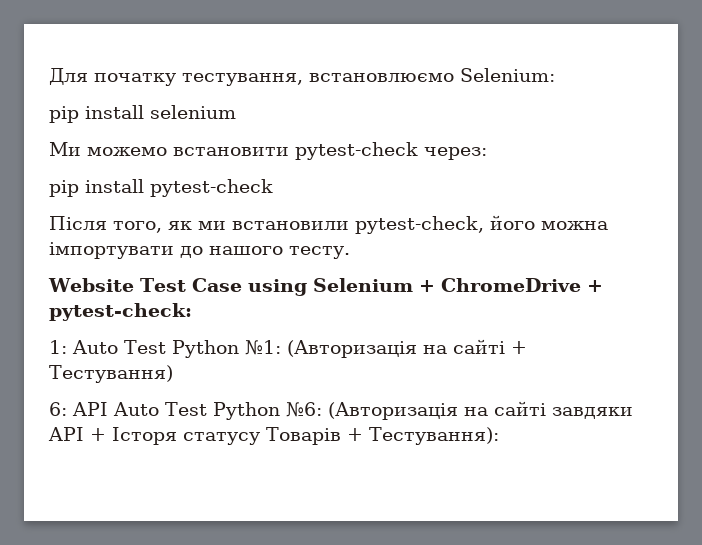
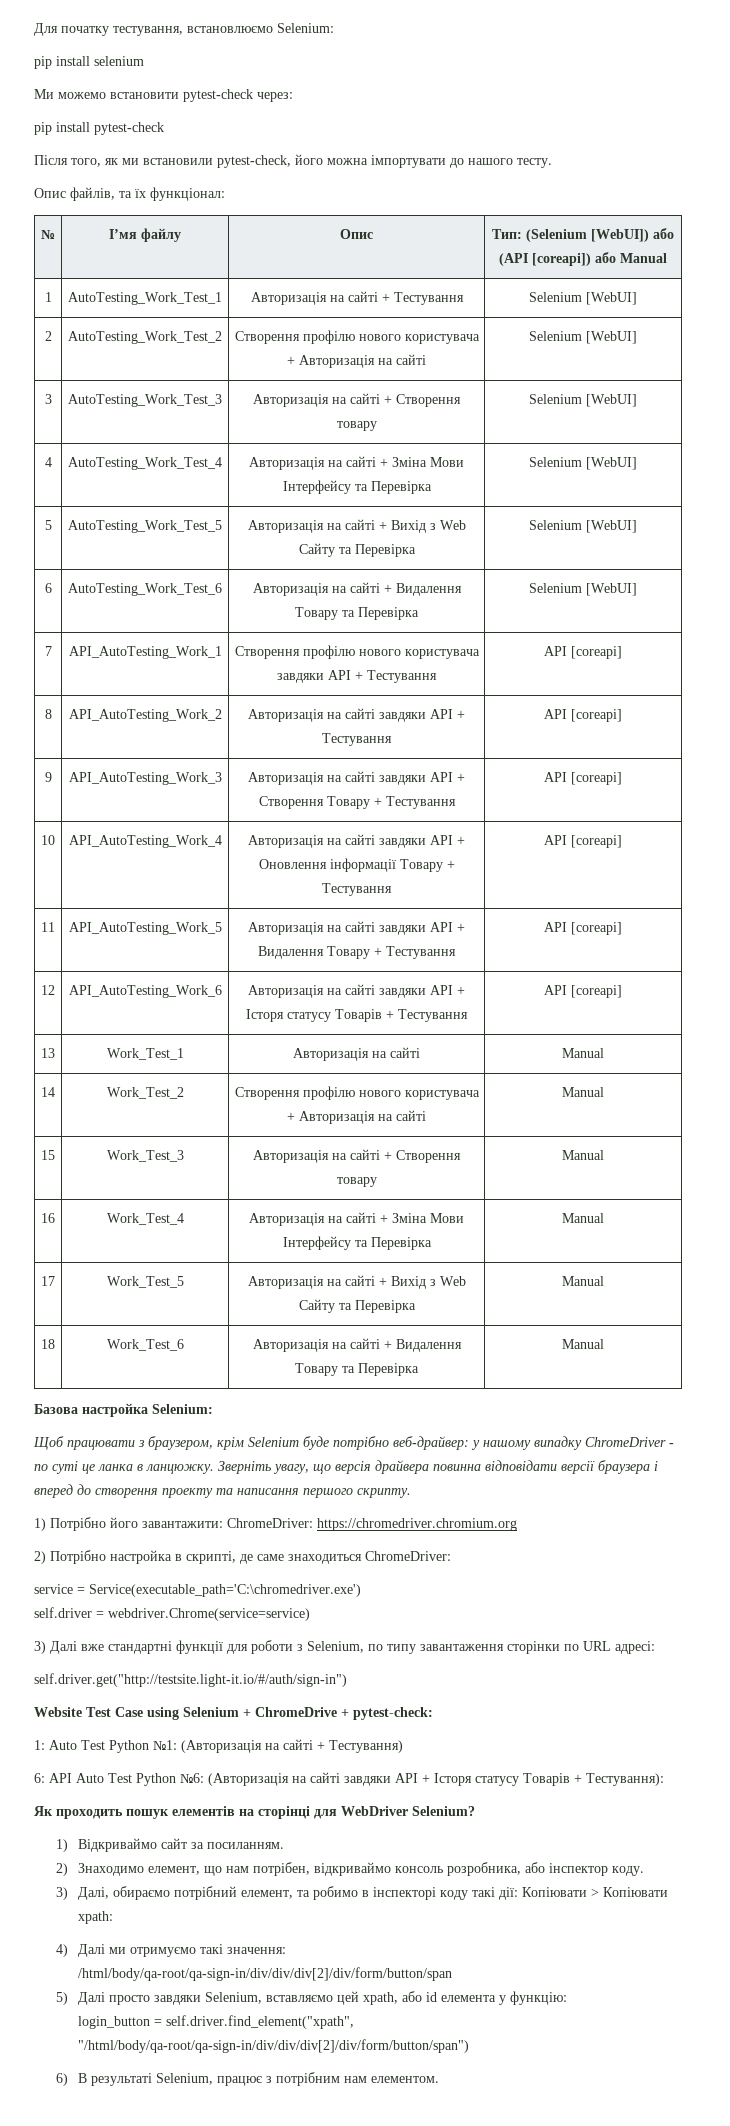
(350, 252) none -> [34,187,225,201] [41,230,55,239] [109,228,181,242] [340,229,373,239] [492,228,674,242] [499,252,667,266] [44,292,52,302] [68,292,222,305] [250,291,464,305] [529,292,637,305] [44,331,52,341] [68,331,222,344] [234,330,480,344] [287,354,426,368] [529,331,637,344] [44,394,52,404] [68,394,222,407] [253,393,461,407] [336,421,377,431] [529,394,637,407] [44,457,52,467] [68,457,222,470] [249,456,464,470] [282,480,432,494] [529,457,637,470] [44,520,52,530] [68,520,222,533] [247,519,466,533] [298,543,416,557] [529,520,637,533] [44,583,52,593] [68,583,222,596] [252,582,462,596] [295,607,419,620] [529,583,637,596] [44,646,52,656] [68,646,222,659] [234,645,480,659] [277,670,437,683] [544,646,622,659] [44,709,52,719] [68,709,222,722] [248,708,465,722] [322,733,392,746] [544,709,622,722] [44,772,52,782] [68,772,222,785] [248,771,465,785] [258,796,456,809] [544,772,622,785] [41,835,55,845] [68,835,222,848] [248,834,465,848] [258,858,455,872] [322,883,392,896] [544,835,622,848] [41,922,55,932] [68,922,222,935] [248,921,465,935] [258,946,456,959] [544,922,622,935] [41,985,55,995] [68,985,222,998] [248,984,465,998] [246,1009,468,1022] [544,985,622,998] [41,1048,55,1058] [106,1048,184,1060] [293,1047,420,1061] [562,1048,604,1058] [41,1087,55,1097] [106,1087,184,1099] [234,1086,480,1100] [287,1110,426,1124] [562,1087,604,1097] [41,1150,55,1160] [106,1150,184,1162] [253,1149,461,1163] [336,1177,377,1187] [562,1150,604,1160] [41,1213,55,1223] [106,1213,184,1225] [249,1212,464,1226] [282,1236,432,1250] [562,1213,604,1223] [41,1276,55,1286] [106,1276,184,1288] [247,1275,466,1289] [298,1299,416,1313] [562,1276,604,1286] [41,1339,55,1349] [106,1339,184,1351] [252,1338,462,1352] [295,1363,419,1376] [562,1339,604,1349] [34,1403,213,1417] [33,1436,674,1450] [34,1460,658,1474] [34,1484,411,1498] [34,1517,517,1531] [34,1550,451,1564] [34,1584,361,1597] [34,1607,310,1621] [34,1640,655,1654] [34,1673,347,1687] // Опис файлів, та їх функціонал: // № | І’мя файлу | Опис | Тип: (Selenium [WebUI]) або (API [coreapi]) або Manual // 1 | AutoTesting_Work_Test_1 | Авторизація на сайті + Тестування | Selenium [WebUI] // 2 | AutoTesting_Work_Test_2 | Створення профілю нового користувача + Авторизація на сайті | Selenium [WebUI] // 3 | AutoTesting_Work_Test_3 | Авторизація на сайті + Створення товару | Selenium [WebUI] // 4 | AutoTesting_Work_Test_4 | Авторизація на сайті + Зміна Мови Інтерфейсу та Перевірка | Selenium [WebUI] // 5 | AutoTesting_Work_Test_5 | Авторизація на сайті + Вихід з Web Сайту та Перевірка | Selenium [WebUI] // 6 | AutoTesting_Work_Test_6 | Авторизація на сайті + Видалення Товару та Перевірка | Selenium [WebUI] // 7 | API_AutoTesting_Work_1 | Створення профілю нового користувача завдяки API + Тестування | API [coreapi] // 8 | API_AutoTesting_Work_2 | Авторизація на сайті завдяки API + Тестування | API [coreapi] // 9 | API_AutoTesting_Work_3 | Авторизація на сайті завдяки API + Створення Товару + Тестування | API [coreapi] // 10 | API_AutoTesting_Work_4 | Авторизація на сайті завдяки API + Оновлення інформації Товару + Тестування | API [coreapi] // 11 | API_AutoTesting_Work_5 | Авторизація на сайті завдяки API + Видалення Товару + Тестування | API [coreapi] // 12 | API_AutoTesting_Work_6 | Авторизація на сайті завдяки API + Історя статусу Товарів + Тестування | API [coreapi] // 13 | Work_Test_1 | Авторизація на сайті | Manual // 14 | Work_Test_2 | Створення профілю нового користувача + Авторизація на сайті | Manual // 15 | Work_Test_3 | Авторизація на сайті + Створення товару | Manual // 16 | Work_Test_4 | Авторизація на сайті + Зміна Мови Інтерфейсу та Перевірка | Manual // 17 | Work_Test_5 | Авторизація на сайті + Вихід з Web Сайту та Перевірка | Manual // 18 | Work_Test_6 | Авторизація на сайті + Видалення Товару та Перевірка | Manual // Базова настройка Selenium: // Щоб працювати з браузером, крім Selenium буде потрібно веб-драйвер: у нашому випадку ChromeDriver - по суті це ланка в ланцюжку. Зверніть увагу, що версія драйвера повинна відповідати версії браузера і вперед до створення проекту та написання першого скрипту. // 1) Потрібно його завантажити: ChromeDriver: https://chromedriver.chromium.org // 2) Потрібно настройка в скрипті, де саме знаходиться ChromeDriver: // service = Service(executable_path='C:\chromedriver.exe') // self.driver = webdriver.Chrome(service=service) // 3) Далі вже стандартні функції для роботи з Selenium, по типу завантаження сторінки по URL адресі: // self.driver.get("http://testsite.light-it.io/#/auth/sign-in")
(499, 436) none -> [34,1806,475,1819] [56,1838,285,1852] [56,1862,645,1876] [56,1886,669,1900] [78,1911,114,1924] [56,1944,287,1957] [78,1967,453,1981] [56,1991,568,2005] [78,2015,355,2029] [78,2039,470,2053] [56,2072,440,2086] // Як проходить пошук елементів на сторінці для WebDriver Selenium? // 1) Відкриваймо сайт за посиланням. // 2) Знаходимо елемент, що нам потрібен, відкриваймо консоль розробника, або інспектор коду. // 3) Далі, обираємо потрібний елемент, та робимо в інспекторі коду такі дії: Копіювати > Копіювати xpath: // 4) Далі ми отримуємо такі значення: // /html/body/qa-root/qa-sign-in/div/div/div[2]/div/form/button/span // 5) Далі просто завдяки Selenium, вставляємо цей xpath, або id елемента у функцію: // login_button = self.driver.find_element("xpath", "/html/body/qa-root/qa-sign-in/div/div/div[2]/div/form/button/span") // 6) В результаті Selenium, працює з потрібним нам елементом.

